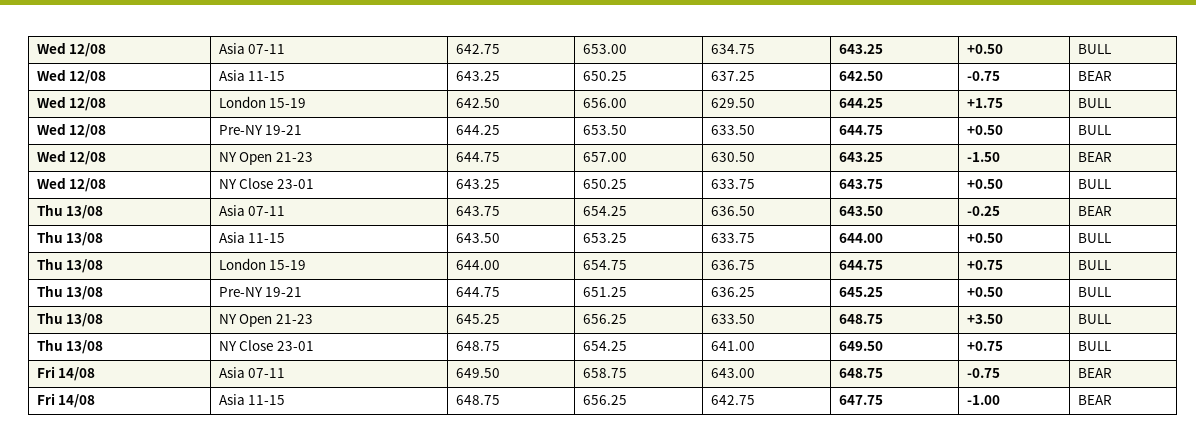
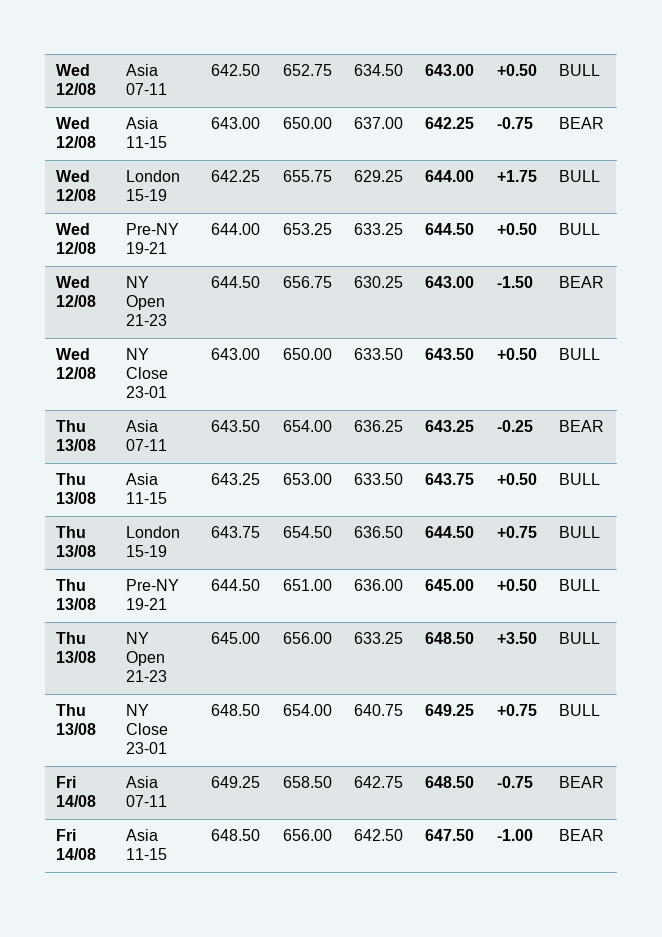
[455,44,500,54] [582,44,627,54] [710,44,755,54] [838,44,883,54] 642.75 | 653.00 | 634.75 | 643.25 -> [210,64,260,76] [282,64,332,76] [353,64,403,76] [424,64,474,76] 642.50 | 652.75 | 634.50 | 643.00
[455,71,500,81] [582,71,627,81] [710,71,755,81] [838,71,883,81] 643.25 | 650.25 | 637.25 | 642.50 -> [210,117,260,129] [282,117,332,129] [353,117,403,129] [424,117,474,129] 643.00 | 650.00 | 637.00 | 642.25
[455,98,500,108] [582,98,627,108] [710,98,755,108] [838,98,883,108] 642.50 | 656.00 | 629.50 | 644.25 -> [210,170,260,182] [282,170,332,182] [353,170,403,182] [424,170,474,182] 642.25 | 655.75 | 629.25 | 644.00
[455,125,500,135] [582,125,627,135] [710,125,755,135] [838,125,883,135] 644.25 | 653.50 | 633.50 | 644.75 -> [210,223,260,235] [282,223,332,235] [353,223,403,235] [424,223,474,235] 644.00 | 653.25 | 633.25 | 644.50
[455,152,500,162] [582,152,627,162] [710,152,755,162] [838,152,883,162] 644.75 | 657.00 | 630.50 | 643.25 -> [210,276,260,288] [282,276,332,288] [353,276,403,288] [424,276,474,288] 644.50 | 656.75 | 630.25 | 643.00
[455,179,500,189] [582,179,627,189] [710,179,755,189] [838,179,883,189] 643.25 | 650.25 | 633.75 | 643.75 -> [210,348,260,360] [282,348,332,360] [353,348,403,360] [424,348,474,360] 643.00 | 650.00 | 633.50 | 643.50
[455,206,500,216] [582,206,627,216] [710,206,755,216] [838,206,883,216] 643.75 | 654.25 | 636.50 | 643.50 -> [210,420,260,432] [282,420,332,432] [353,420,403,432] [424,420,474,432] 643.50 | 654.00 | 636.25 | 643.25
[455,233,500,243] [582,233,627,243] [710,233,755,243] [838,233,883,243] 643.50 | 653.25 | 633.75 | 644.00 -> [210,473,260,485] [282,473,332,485] [353,473,403,485] [424,473,474,485] 643.25 | 653.00 | 633.50 | 643.75
[455,260,500,270] [582,260,627,270] [710,260,755,270] [838,260,883,270] 644.00 | 654.75 | 636.75 | 644.75 -> [210,526,260,538] [282,526,332,538] [353,526,403,538] [424,526,474,538] 643.75 | 654.50 | 636.50 | 644.50
[455,287,500,297] [582,287,627,297] [710,287,755,297] [838,287,883,297] 644.75 | 651.25 | 636.25 | 645.25 -> [210,579,260,591] [282,579,332,591] [353,579,403,591] [424,579,474,591] 644.50 | 651.00 | 636.00 | 645.00
[455,314,500,324] [582,314,627,324] [710,314,755,324] [838,314,883,324] 645.25 | 656.25 | 633.50 | 648.75 -> [210,632,260,644] [282,632,332,644] [353,632,403,644] [424,632,474,644] 645.00 | 656.00 | 633.25 | 648.50
[455,341,500,351] [582,341,627,351] [710,341,755,351] [838,341,883,351] 648.75 | 654.25 | 641.00 | 649.50 -> [210,704,260,716] [282,704,332,716] [353,704,403,716] [424,704,474,716] 648.50 | 654.00 | 640.75 | 649.25
[455,368,500,378] [582,368,627,378] [710,368,755,378] [838,368,883,378] 649.50 | 658.75 | 643.00 | 648.75 -> [210,776,260,788] [282,776,332,788] [353,776,403,788] [424,776,474,788] 649.25 | 658.50 | 642.75 | 648.50
[455,395,500,405] [582,395,627,405] [710,395,755,405] [838,395,883,405] 648.75 | 656.25 | 642.75 | 647.75 -> [210,829,260,841] [282,829,332,841] [353,829,403,841] [424,829,474,841] 648.50 | 656.00 | 642.50 | 647.50

